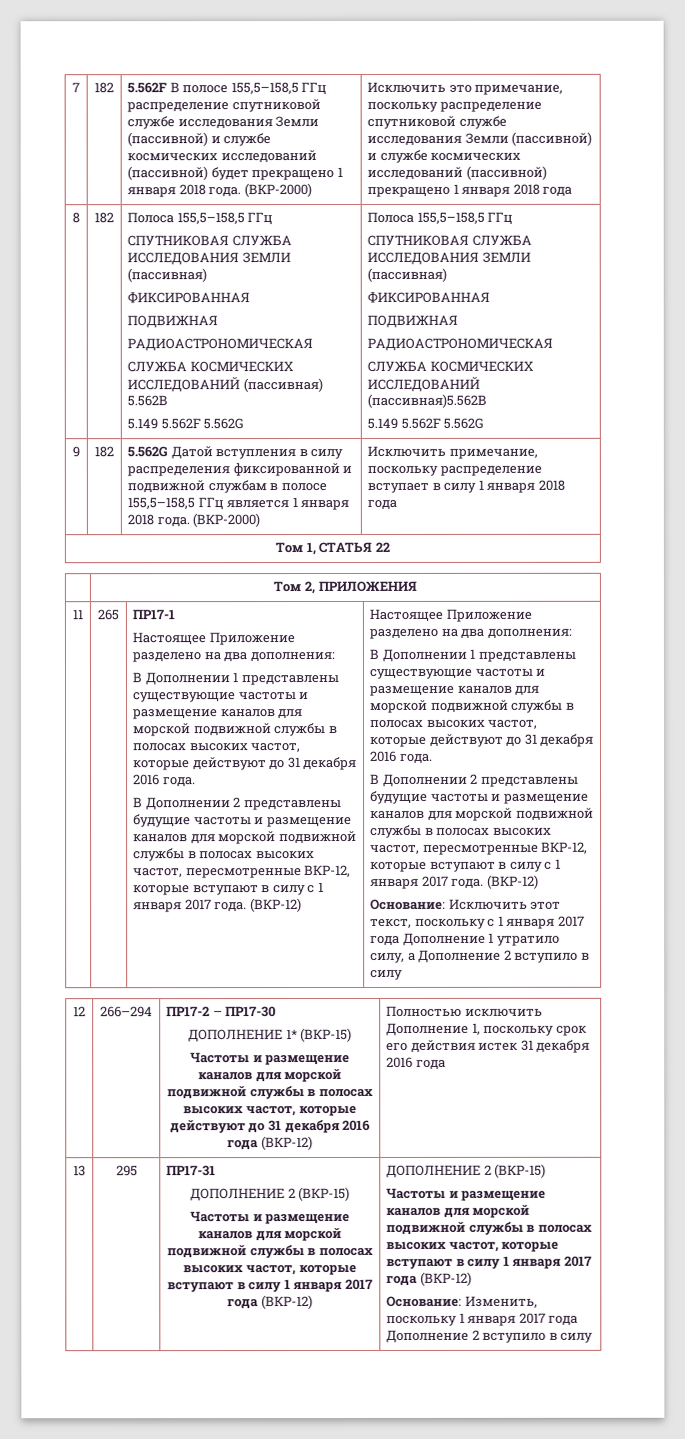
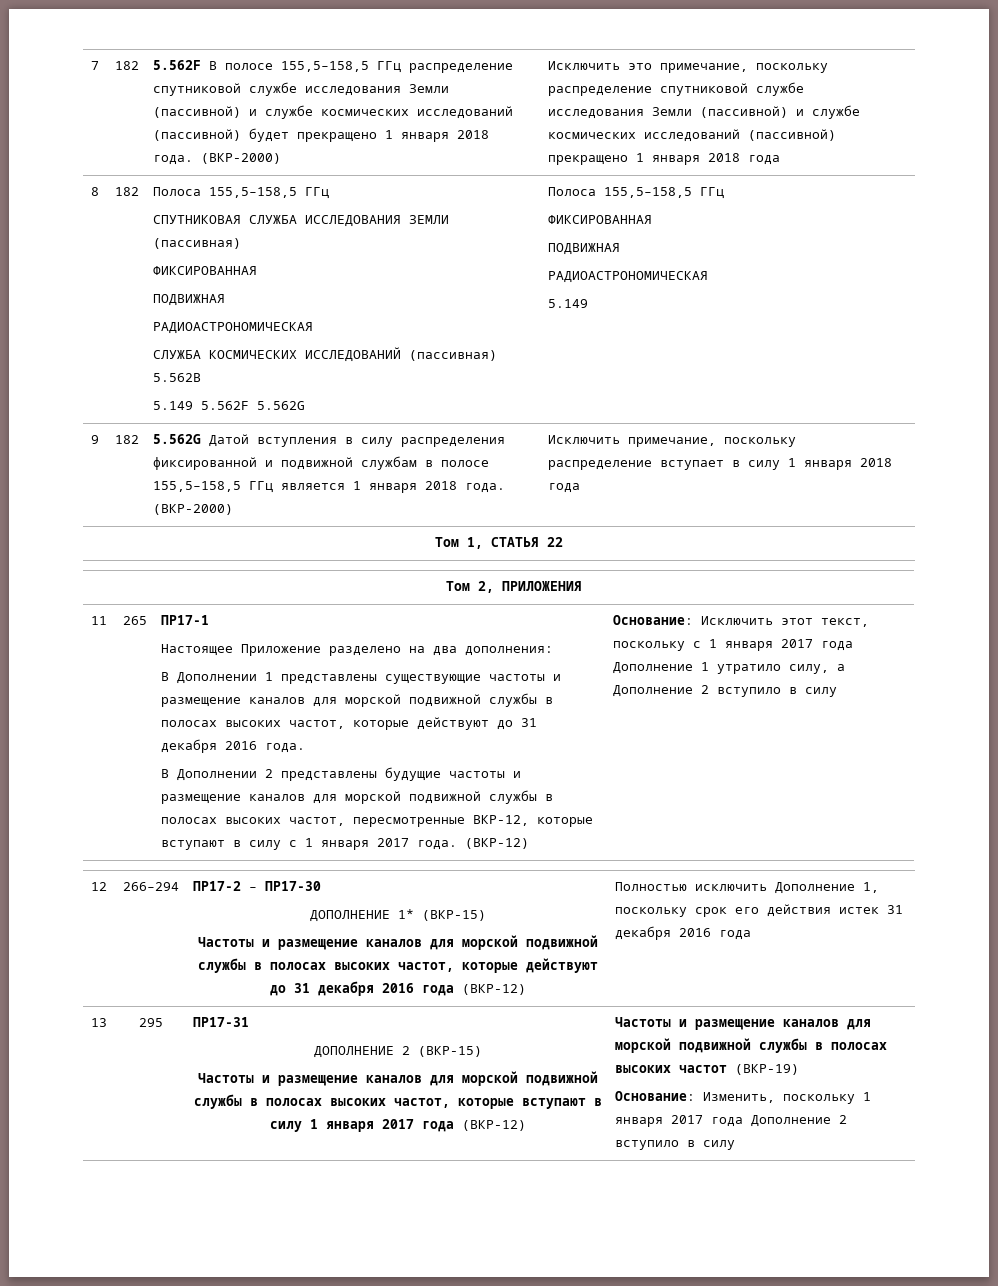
[367,234,532,246] [367,251,531,265] [367,267,448,282] [367,291,491,303] [367,314,459,328] [367,337,554,351] [367,360,534,372] [367,376,481,392] [367,393,488,408] [367,417,485,429] // СПУТНИКОВАЯ СЛУЖБА ИССЛЕДОВАНИЯ ЗЕМЛИ (пассивная) // ФИКСИРОВАННАЯ // ПОДВИЖНАЯ // РАДИОАСТРОНОМИЧЕСКАЯ // СЛУЖБА КОСМИЧЕСКИХ ИССЛЕДОВАНИЙ (пассивная)5.562B // 5.149 5.562F 5.562G -> [548,215,653,224] [548,243,621,255] [548,271,709,283] [548,299,589,308] // ФИКСИРОВАННАЯ // ПОДВИЖНАЯ // РАДИОАСТРОНОМИЧЕСКАЯ // 5.149
[369,608,532,622] [369,628,572,639] [369,648,576,662] [369,668,546,679] [369,685,540,696] [369,699,574,713] [370,719,539,729] [370,733,595,747] [370,750,433,764] [370,773,579,787] [370,790,589,804] [370,807,594,821] [370,824,552,838] [370,841,589,855] [370,858,561,872] [370,874,539,889] Настоящее Приложение разделено на два дополнения: // В Дополнении 1 представлены существующие частоты и размещение каналов для морской подвижной службы в полосах высоких частот, которые действуют до 31 декабря 2016 года. // В Дополнении 2 представлены будущие частоты и размещение каналов для морской подвижной службы в полосах высоких частот, пересмотренные ВКР-12, которые вступают в силу с 1 января 2017 года. (ВКР-12) // -> (530, 843) none
[386,1163,547,1178] ДОПОЛНЕНИЕ 2 (ВКР-15) // -> (526, 1125) none
[448,1241,560,1252] [386,1255,592,1269] [386,1271,472,1286] частот, которые вступают в силу 1 января 2017 года (ВКР-12) -> [679,1064,800,1075] частот (ВКР-19)

